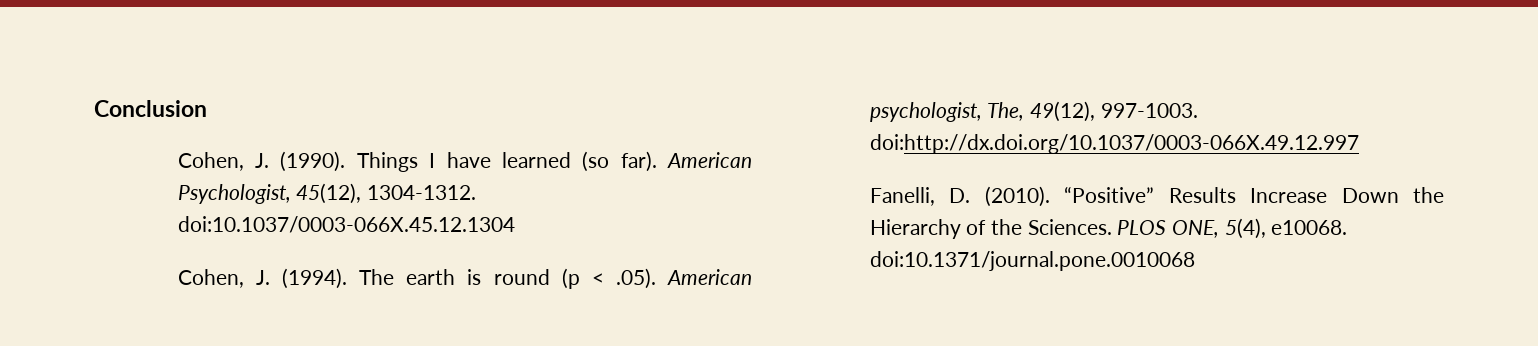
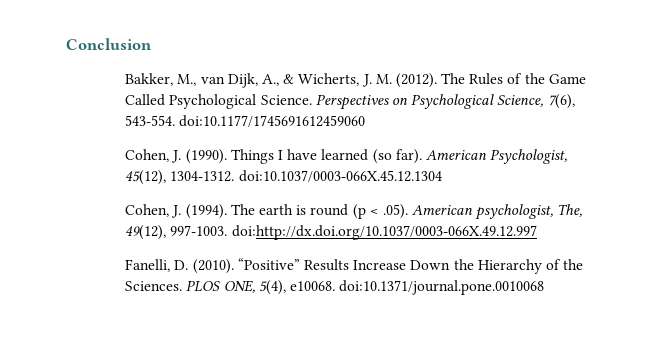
(207, 108) none -> [125,73,586,88] [125,94,575,110] [125,115,366,127] // Bakker, M., van Dijk, A., & Wicherts, J. M. (2012). The Rules of the Game Called Psychological Science. Perspectives on Psychological Science, 7(6), 543-554. doi:10.1177/1745691612459060

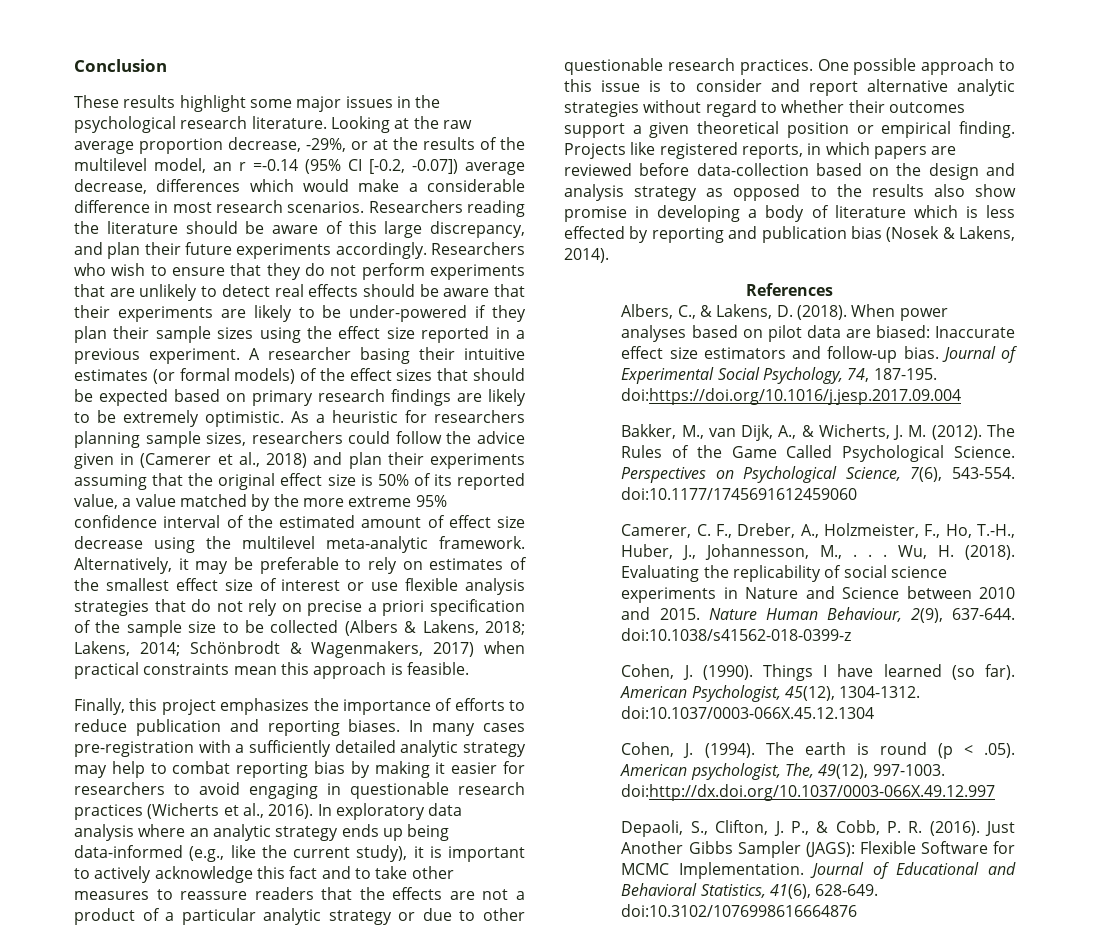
(152, 44) none -> [74,95,441,112] [74,116,472,133] [74,137,525,154] [74,158,525,175] [74,179,525,194] [74,200,525,217] [74,221,525,238] [74,242,525,259] [74,263,525,280] [74,284,525,301] [74,305,526,322] [74,326,525,343] [74,347,525,364] [74,368,525,384] [74,389,526,406] [74,410,525,427] [74,431,525,448] [74,452,525,469] [74,473,526,490] [74,494,447,511] [74,515,525,528] [74,536,525,553] [74,557,527,574] [74,578,526,595] [74,599,525,616] [74,620,525,637] [74,641,525,658] [74,662,469,679] [74,698,525,715] [74,719,525,736] [74,740,527,757] [74,761,525,778] [74,782,525,799] [74,803,463,820] [74,824,450,841] [74,845,525,862] [74,866,454,883] [74,887,525,900] [74,908,525,925] [564,58,1015,75] [564,79,1015,96] [564,100,965,117] [564,121,1015,138] [564,142,957,159] [564,163,1015,180] [564,184,1016,201] [564,205,1015,222] [564,226,1015,243] [564,248,609,263] [746,283,833,296] [621,304,948,321] [621,325,1015,342] [621,346,1018,363] [621,367,937,384] [621,388,962,405] // These results highlight some major issues in the psychological research literature. Looking at the raw average proportion decrease, -29%, or at the results of the multilevel model, an r =-0.14 (95% CI [-0.2, -0.07]) average decrease, differences which would make a considerable difference in most research scenarios. Researchers reading the literature should be aware of this large discrepancy, and plan their future experiments accordingly. Researchers who wish to ensure that they do not perform experiments that are unlikely to detect real effects should be aware that their experiments are likely to be under-powered if they plan their sample sizes using the effect size reported in a previous experiment. A researcher basing their intuitive estimates (or formal models) of the effect sizes that should be expected based on primary research findings are likely to be extremely optimistic. As a heuristic for researchers planning sample sizes, researchers could follow the advice given in (Camerer et al., 2018) and plan their experiments assuming that the original effect size is 50% of its reported value, a value matched by the more extreme 95% confidence interval of the estimated amount of effect size decrease using the multilevel meta-analytic framework. Alternatively, it may be preferable to rely on estimates of the smallest effect size of interest or use flexible analysis strategies that do not rely on precise a priori specification of the sample size to be collected (Albers & Lakens, 2018; Lakens, 2014; Schönbrodt & Wagenmakers, 2017) when practical constraints mean this approach is feasible. // Finally, this project emphasizes the importance of efforts to reduce publication and reporting biases. In many cases pre-registration with a sufficiently detailed analytic strategy may help to combat reporting bias by making it easier for researchers to avoid engaging in questionable research practices (Wicherts et al., 2016). In exploratory data analysis where an analytic strategy ends up being data-informed (e.g., like the current study), it is important to actively acknowledge this fact and to take other measures to reassure readers that the effects are not a product of a particular analytic strategy or due to other questionable research practices. One possible approach to this issue is to consider and report alternative analytic strategies without regard to whether their outcomes support a given theoretical position or empirical finding. Projects like registered reports, in which papers are reviewed before data-collection based on the design and analysis strategy as opposed to the results also show promise in developing a body of literature which is less effected by reporting and publication bias (Nosek & Lakens, 2014). // References // Albers, C., & Lakens, D. (2018). When power analyses based on pilot data are biased: Inaccurate effect size estimators and follow-up bias. Journal of Experimental Social Psychology, 74, 187-195. doi:https://doi.org/10.1016/j.jesp.2017.09.004
(366, 121) none -> [621,523,1016,538] [621,544,1015,560] [621,565,948,582] [621,586,1015,603] [621,607,1015,623] [621,628,852,641] // Camerer, C. F., Dreber, A., Holzmeister, F., Ho, T.-H., Huber, J., Johannesson, M., . . . Wu, H. (2018). Evaluating the replicability of social science experiments in Nature and Science between 2010 and 2015. Nature Human Behaviour, 2(9), 637-644. doi:10.1038/s41562-018-0399-z
[125,258,584,274] [125,280,545,295] Fanelli, D. (2010). “Positive” Results Increase Down the Hierarchy of the Sciences. PLOS ONE, 5(4), e10068. doi:10.1371/journal.pone.0010068 -> [621,820,1015,837] [621,841,1015,858] [621,862,1016,879] [621,883,879,899] [621,904,858,917] Depaoli, S., Clifton, J. P., & Cobb, P. R. (2016). Just Another Gibbs Sampler (JAGS): Flexible Software for MCMC Implementation. Journal of Educational and Behavioral Statistics, 41(6), 628-649. doi:10.3102/1076998616664876

